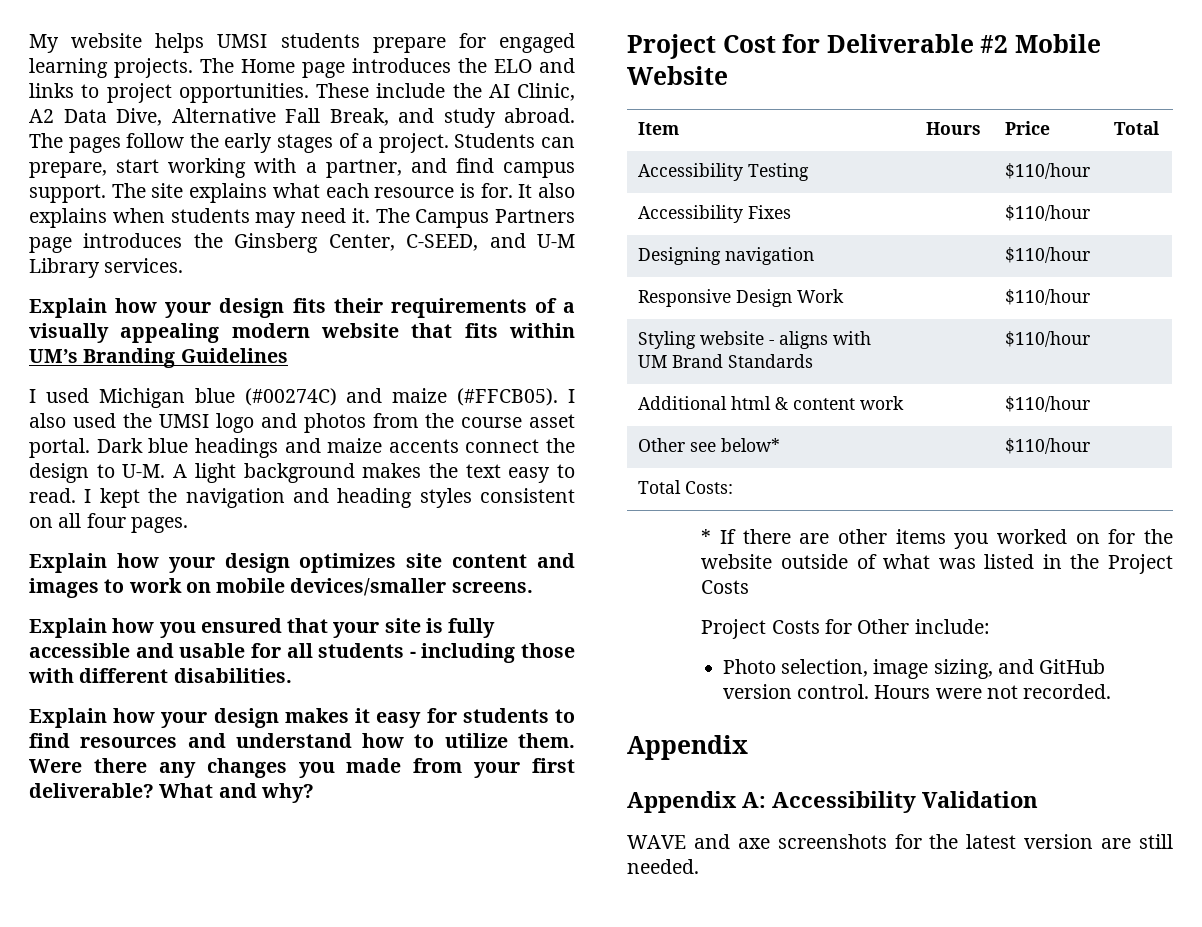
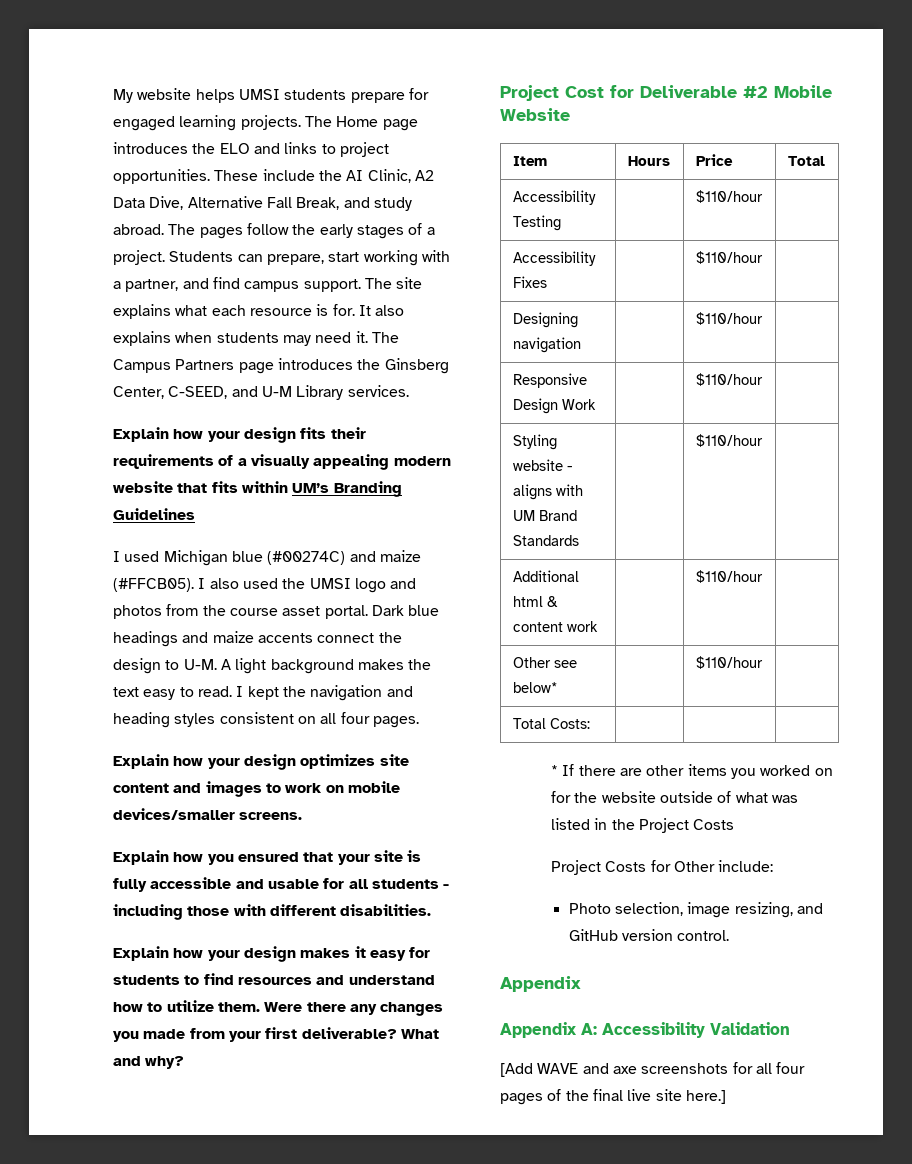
[933,659,993,679] sizing, -> [734,902,793,918] resizing,
[874,684,1112,699] Hours were not recorded. -> (730, 935) none
(1038, 799) none -> [500,1063,533,1077] [Add
[929,834,1173,849] [627,859,699,874] the latest version are still needed. -> [755,1062,806,1074] [500,1089,726,1105] all four pages of the final live site here.]

